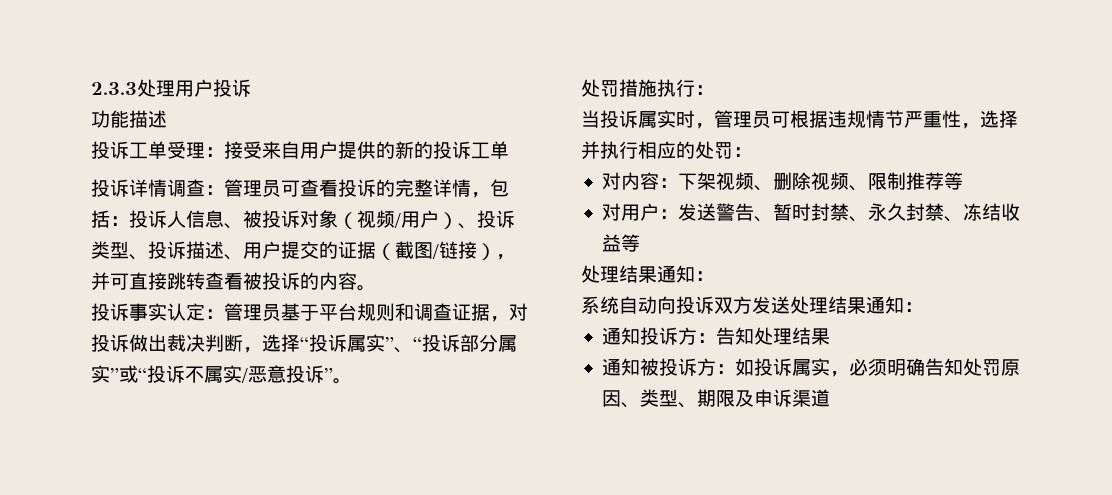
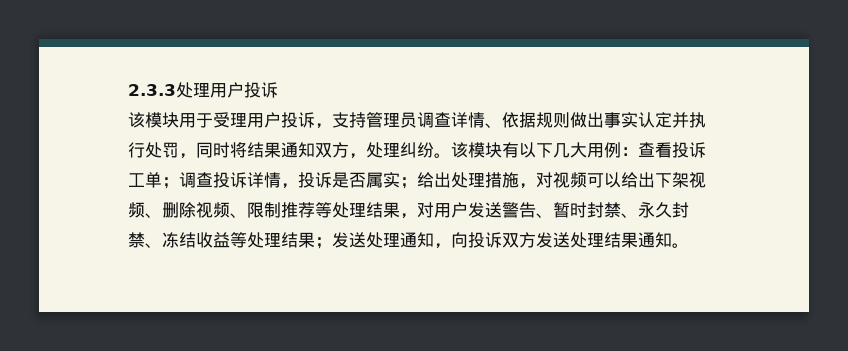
[91,110,167,128] [91,141,509,159] [91,179,509,198] [91,210,515,229] [91,241,515,260] [91,272,376,291] [91,303,528,322] [91,334,517,353] [91,365,352,384] [581,79,714,97] [581,110,1018,129] [581,141,752,159] [601,172,678,190] 功能描述 // 投诉工单受理：接受来自用户提供的新的投诉工单 // 投诉详情调查：管理员可查看投诉的完整详情，包括：投诉人信息、被投诉对象（视频/用户）、投诉类型、投诉描述、用户提交的证据（截图/链接），并可直接跳转查看被投诉的内容。 // 投诉事实认定：管理员基于平台规则和调查证据，对投诉做出裁决判断，选择“投诉属实”、“投诉部分属实”或“投诉不属实/恶意投诉”。 // 处罚措施执行： // 当投诉属实时，管理员可根据违规情节严重性，选择并执行相应的处罚： // 对内容： -> [128,112,706,129] [128,142,706,159] [128,172,655,189] 该模块用于受理用户投诉，支持管理员调查详情、依据规则做出事实认定并执行处罚，同时将结果通知双方，处理纠纷。该模块有以下几大用例：查看投诉工单；调查投诉详情，投诉是否属实；给出处理措施，对视频可以给出
[601,203,678,221] // 对用户： -> [332,202,468,219] 处理结果，对用户
[581,265,714,283] [581,296,657,314] // 处理结果通知： // 系统自动 -> [247,232,451,249] 处理结果；发送处理通知，
[904,302,923,312] [601,327,830,345] [601,358,1020,377] [601,389,830,408] ： // 通知投诉方：告知处理结果 // 通知被投诉方：如投诉属实，必须明确告知处罚原因、类型、期限及申诉渠道 -> [672,243,689,248] 。

